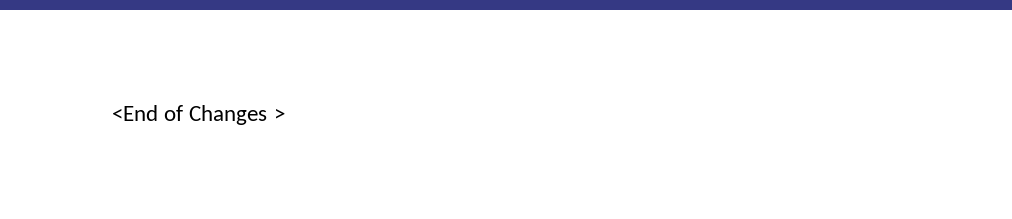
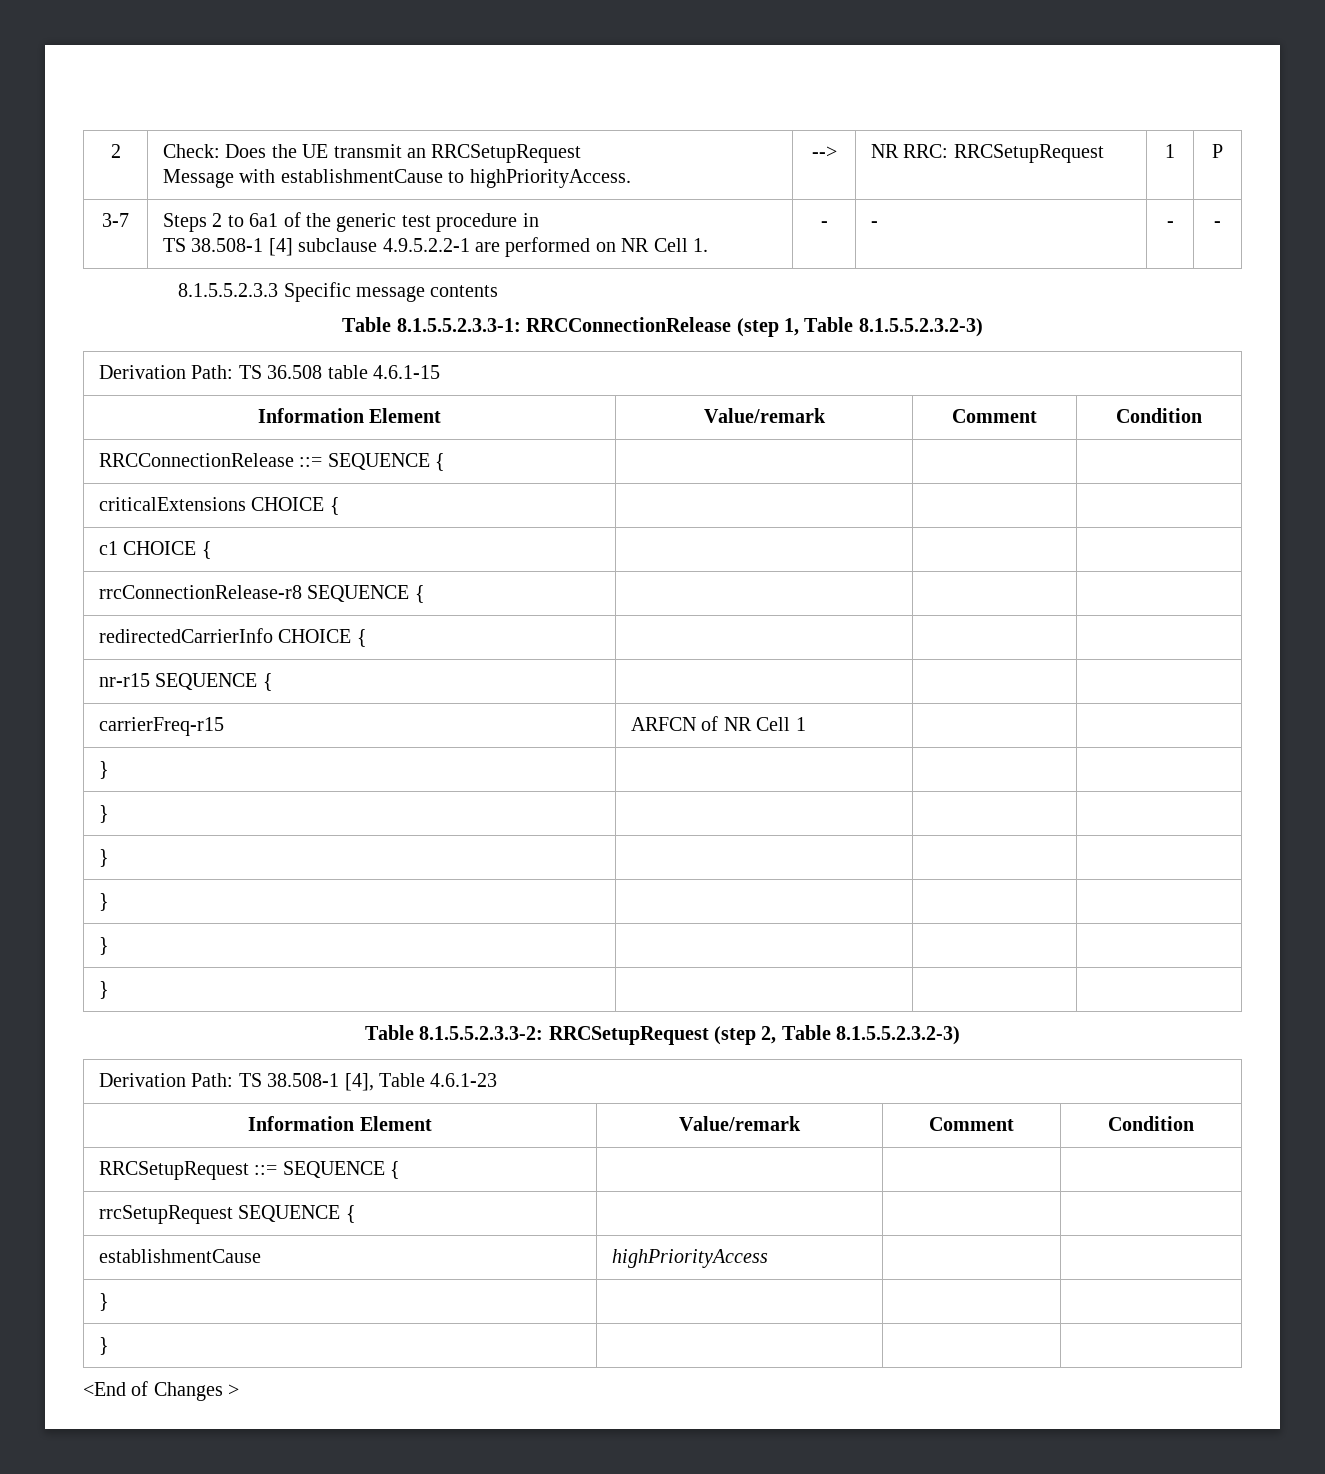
(112, 113) none -> [110,144,121,158] [162,144,582,163] [162,169,631,188] [811,146,837,158] [870,144,1104,163] [1165,144,1175,158] [1212,144,1223,158] [102,213,129,227] [162,212,539,232] [162,237,708,257] [820,221,828,227] [870,221,878,227] [1166,221,1174,227] [1214,221,1221,227] [178,282,499,302] [342,317,983,337] [98,365,440,379] [257,408,442,423] [703,408,826,423] [952,409,1037,423] [1116,408,1202,423] [98,453,446,471] [98,497,340,515] [98,541,212,559] [98,585,425,603] [98,628,367,647] [98,673,273,691] [98,717,224,736] [630,716,806,731] [98,761,109,779] [98,805,109,823] [98,849,109,867] [98,893,109,911] [98,937,109,955] [98,981,109,999] [364,1025,961,1045] [98,1073,498,1091] [248,1116,432,1131] [679,1116,801,1131] [929,1117,1014,1131] [1108,1116,1194,1131] [98,1161,401,1180] [98,1205,356,1224] [98,1249,261,1263] [611,1249,768,1268] [98,1293,109,1311] [98,1337,109,1355] 2 | Check: Does the UE transmit an RRCSetupRequest // Message with establishmentCause to highPriorityAccess. | --> | NR RRC: RRCSetupRequest | 1 | P // 3-7 | Steps 2 to 6a1 of the generic test procedure in // TS 38.508-1 [4] subclause 4.9.5.2.2-1 are performed on NR Cell 1. | - | - | - | - // 8.1.5.5.2.3.3 Specific message contents // Table 8.1.5.5.2.3.3-1: RRCConnectionRelease (step 1, Table 8.1.5.5.2.3.2-3) // Derivation Path: TS 36.508 table 4.6.1-15 // Information Element | Value/remark | Comment | Condition // RRCConnectionRelease ::= SEQUENCE { | | | // criticalExtensions CHOICE { | | | // c1 CHOICE { | | | // rrcConnectionRelease-r8 SEQUENCE { | | | // redirectedCarrierInfo CHOICE { | | | // nr-r15 SEQUENCE { | | | // carrierFreq-r15 | ARFCN of NR Cell 1 | | // } | | | // } | | | // } | | | // } | | | // } | | | // } | | | // Table 8.1.5.5.2.3.3-2: RRCSetupRequest (step 2, Table 8.1.5.5.2.3.2-3) // Derivation Path: TS 38.508-1 [4], Table 4.6.1-23 // Information Element | Value/remark | Comment | Condition // RRCSetupRequest ::= SEQUENCE { | | | // rrcSetupRequest SEQUENCE { | | | // establishmentCause | highPriorityAccess | | // } | | | // } | | | //

